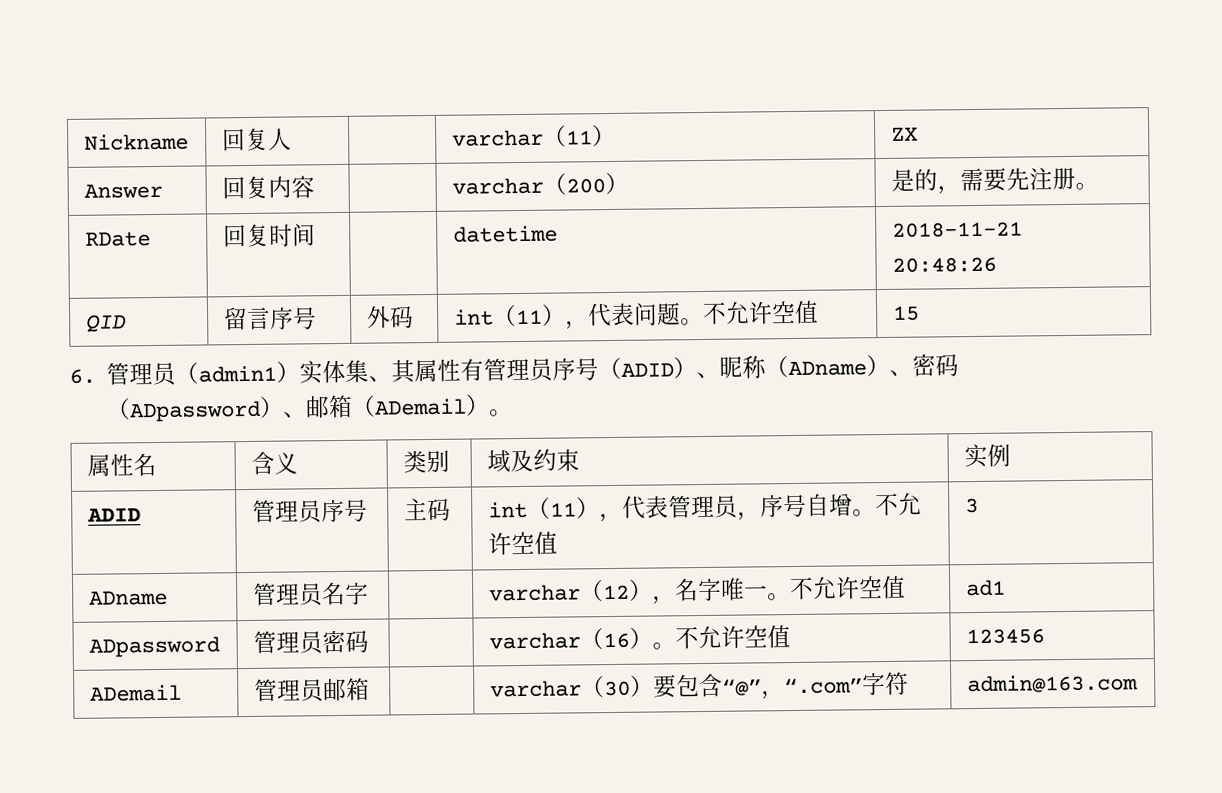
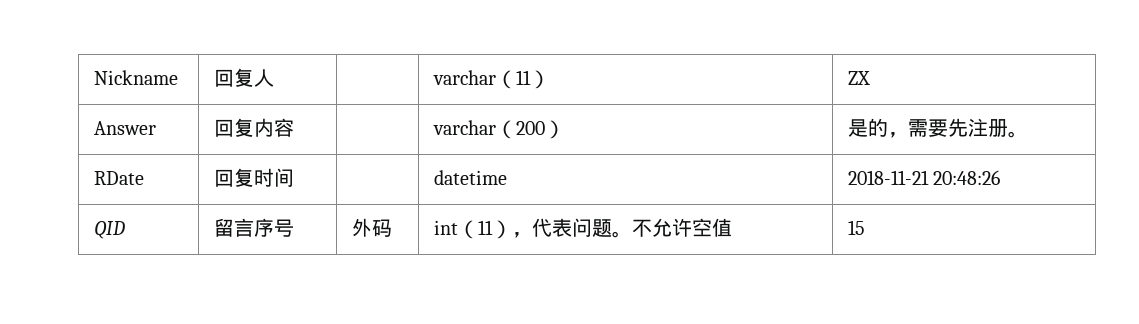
[69,353,960,387] [106,393,514,423] [86,452,157,477] [250,451,298,475] [402,449,450,474] [486,448,580,473] [963,443,1011,469] [86,507,141,522] [251,498,368,524] [403,498,451,522] [487,492,922,523] [487,531,558,556] [964,497,979,514] [88,589,168,606] [252,581,369,607] [488,575,906,605] [965,579,1006,597] [88,636,220,658] [252,629,369,655] [488,625,791,650] [965,628,1045,645] [89,684,182,702] [253,677,370,703] [489,671,909,700] [966,674,1138,694] // 6.管理员（admin1）实体集、其属性有管理员序号（ADID）、昵称（ADname）、密码（ADpassword）、邮箱（ADemail）。 // 属性名 | 含义 | 类别 | 域及约束 | 实例 // ADID | 管理员序号 | 主码 | int（11），代表管理员，序号自增。不允许空值 | 3 // ADname | 管理员名字 | | varchar（12），名字唯一。不允许空值 | ad1 // ADpassword | 管理员密码 | | varchar（16）。不允许空值 | 123456 // ADemail | 管理员邮箱 | | varchar（30）要包含“@”，“.com”字符 | admin@163.com -> (865, 227) none

